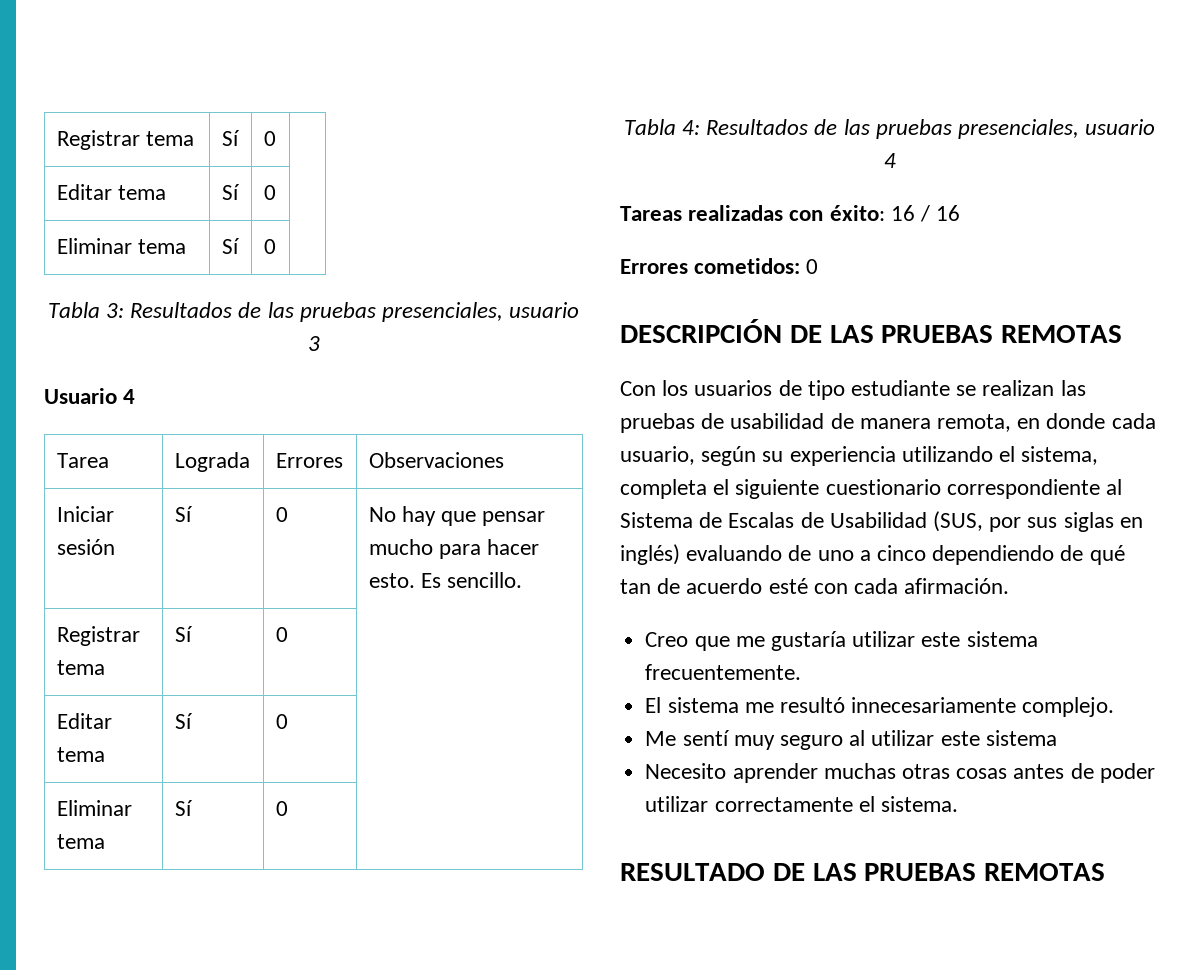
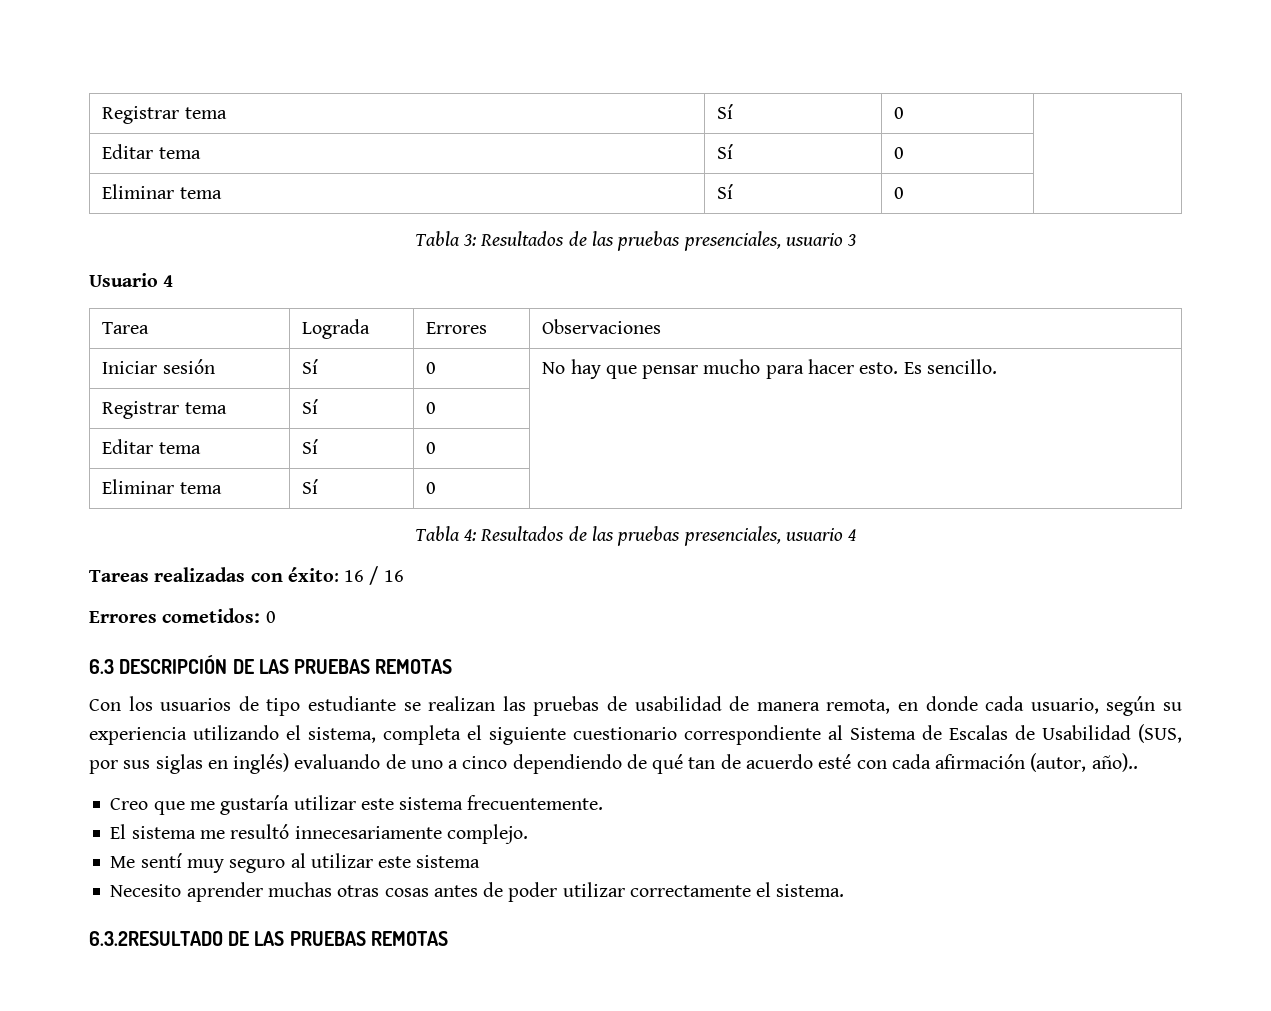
(819, 266) none -> [89,659,114,674] 6.3
[904,578,1010,594] afirmación. -> [935,753,1138,772] afirmación (autor, año)..
[620,863,765,881] RESULTADO -> [89,931,223,946] 6.3.2RESULTADO

